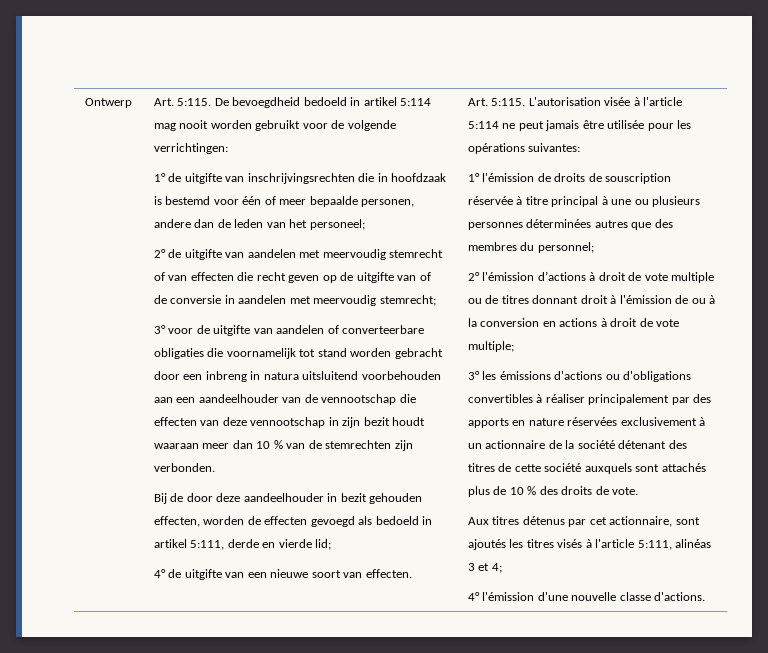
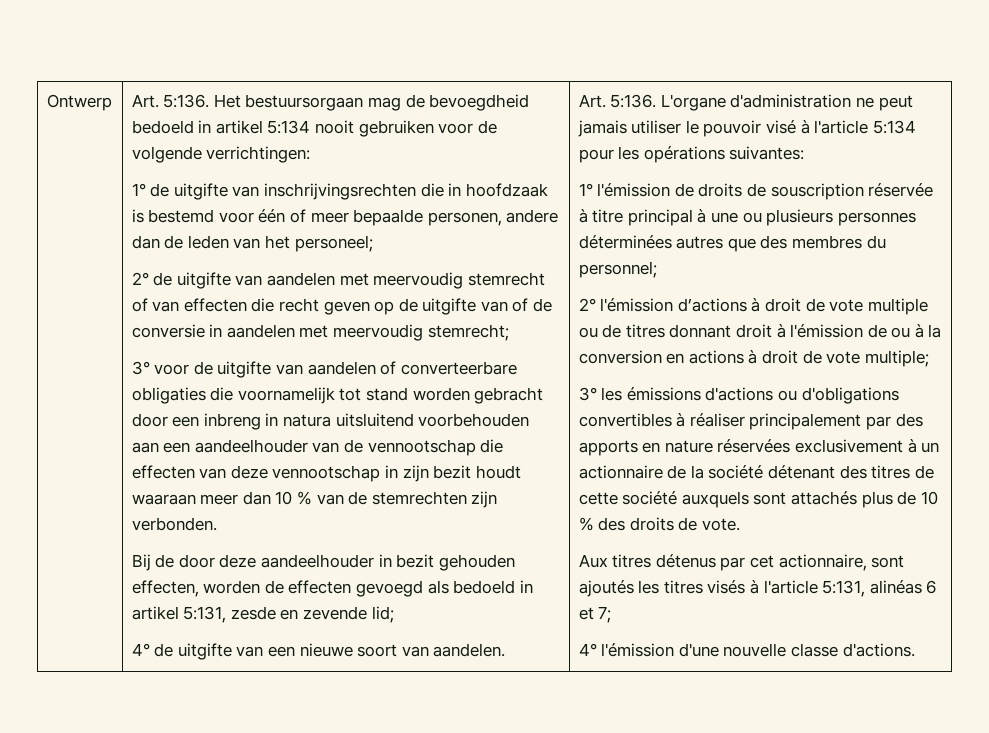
[177,97,432,108] [153,120,301,131] 5:115. De bevoegdheid bedoeld in artikel 5:114 mag nooit worden gebruikt -> [163,94,530,111] [131,120,434,137] 5:136. Het bestuursorgaan mag de bevoegdheid bedoeld in artikel 5:134 nooit gebruiken
[190,539,312,550] 5:111, derde en vierde -> [183,606,367,623] 5:131, zesde en zevende
[365,569,412,578] [467,97,683,106] [467,120,645,131] effecten. | Art. 5:115. L'autorisation visée à l'article 5:114 ne peut jamais être utilisée -> [433,643,506,657] [578,94,913,111] [577,120,916,137] aandelen. | Art. 5:136. L'organe d'administration ne peut jamais utiliser le pouvoir visé à l'article 5:134
[637,539,712,550] [467,563,502,573] 5:111, alinéas 3 et 4; -> [822,580,937,597] [578,606,612,623] 5:131, alinéas 6 et 7;

